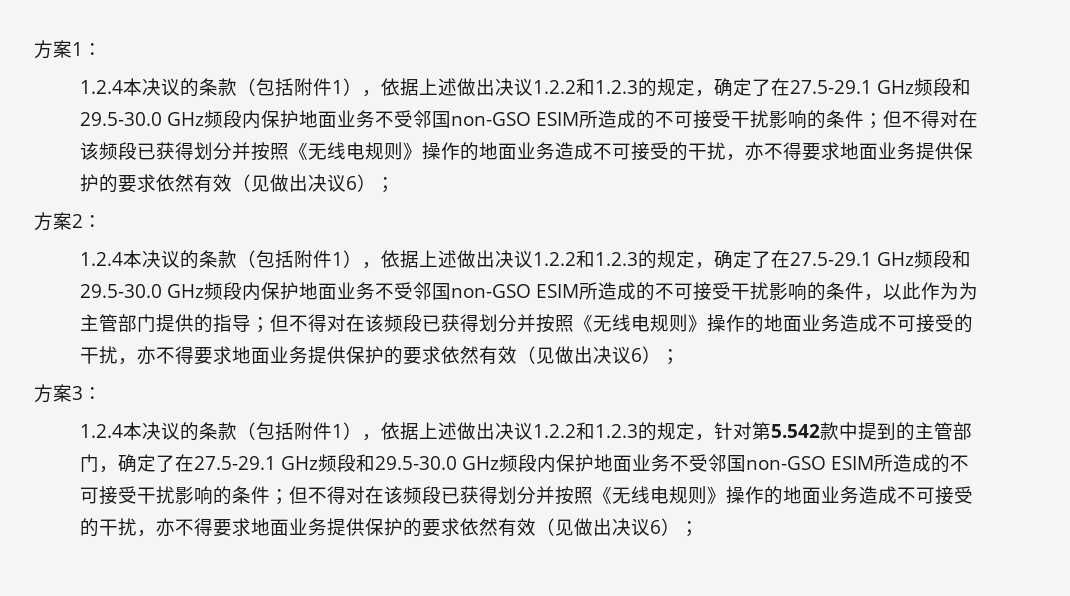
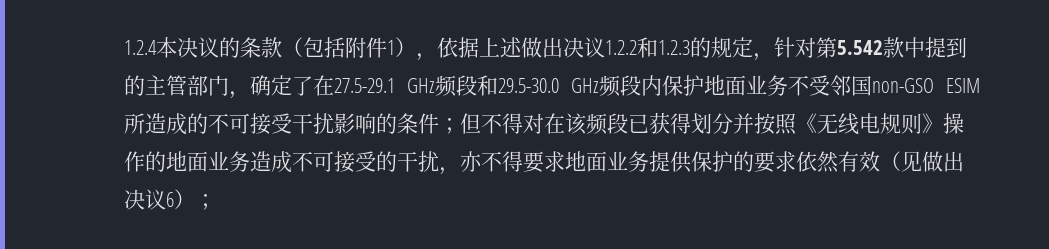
[34,40,102,59] [80,78,972,97] [80,110,979,129] [80,142,974,161] [80,174,396,193] [34,212,102,231] [80,250,972,269] [80,282,979,301] [80,314,974,333] [80,346,681,365] [34,384,102,403] 方案1： // 1.2.4本决议的条款（包括附件1），依据上述做出决议1.2.2和1.2.3的规定，确定了在27.5-29.1 GHz频段和29.5-30.0 GHz频段内保护地面业务不受邻国non-GSO ESIM所造成的不可接受干扰影响的条件；但不得对在该频段已获得划分并按照《无线电规则》操作的地面业务造成不可接受的干扰，亦不得要求地面业务提供保护的要求依然有效（见做出决议6）； // 方案2： // 1.2.4本决议的条款（包括附件1），依据上述做出决议1.2.2和1.2.3的规定，确定了在27.5-29.1 GHz频段和29.5-30.0 GHz频段内保护地面业务不受邻国non-GSO ESIM所造成的不可接受干扰影响的条件，以此作为为主管部门提供的指导；但不得对在该频段已获得划分并按照《无线电规则》操作的地面业务造成不可接受的干扰，亦不得要求地面业务提供保护的要求依然有效（见做出决议6）； // 方案3： // -> (124, 47) none

